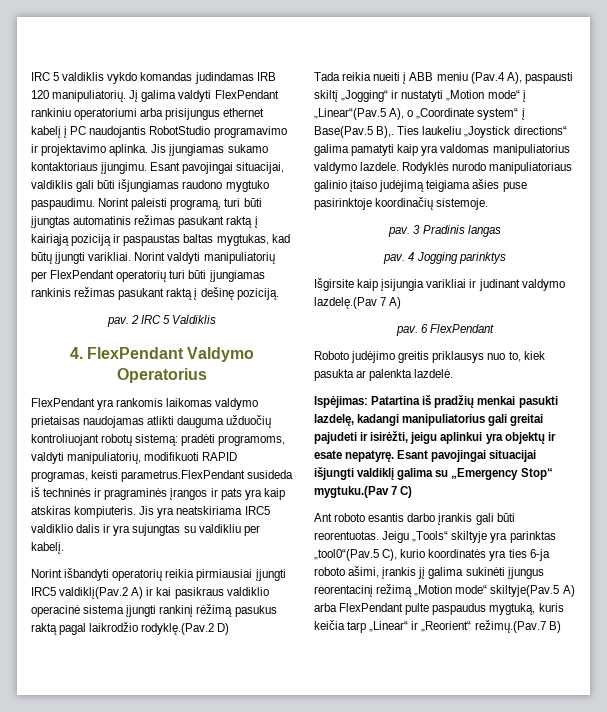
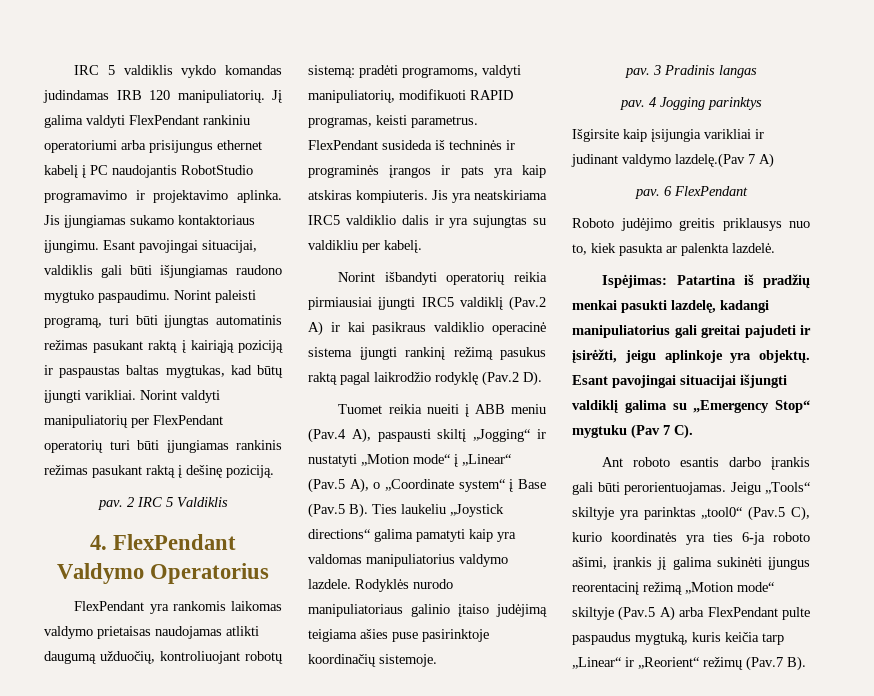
[177,415,272,428] dauguma užduočių -> [44,651,155,664] daugumą užduočių,
[121,470,246,482] parametrus.FlexPendant -> [411,116,478,128] [308,140,378,150] parametrus. FlexPendant
[104,488,168,500] pragraminės -> [308,165,379,178] programinės
[59,587,129,599] valdiklį(Pav.2 -> [459,296,546,311] valdiklį (Pav.2
[196,604,233,617] rėžimą -> [453,347,493,360] režimą
[141,623,230,635] [314,72,340,81] rodyklę.(Pav.2 D) // Tada -> [435,371,542,386] [338,404,383,414] rodyklę (Pav.2 D). // Tuomet
[314,108,386,120] „Linear“(Pav.5 -> [462,454,511,466] [308,478,345,493] „Linear“ (Pav.5
[314,126,395,138] Base(Pav.5 B),. -> [518,479,546,489] [308,503,368,518] Base (Pav.5 B).
[370,431,556,444] [314,450,395,462] isirėžti, jeigu aplinkui yra objektų ir esate nepatyrę. -> [572,349,810,363] įsirėžti, jeigu aplinkoje yra objektų.
[314,486,413,498] mygtuku.(Pav 7 C) -> [572,424,693,439] mygtuku (Pav 7 C).
[314,531,379,540] reorentuotas. -> [624,482,726,495] perorientuojamas.
[314,549,379,561] „tool0“(Pav.5 -> [701,506,786,521] „tool0“ (Pav.5
[490,585,560,597] skiltyje(Pav.5 -> [572,606,656,621] skiltyje (Pav.5
[474,620,561,633] režimų.(Pav.7 B) -> [703,656,806,671] režimų (Pav.7 B).

